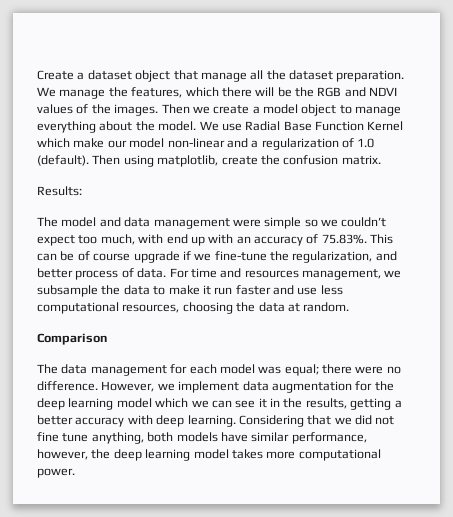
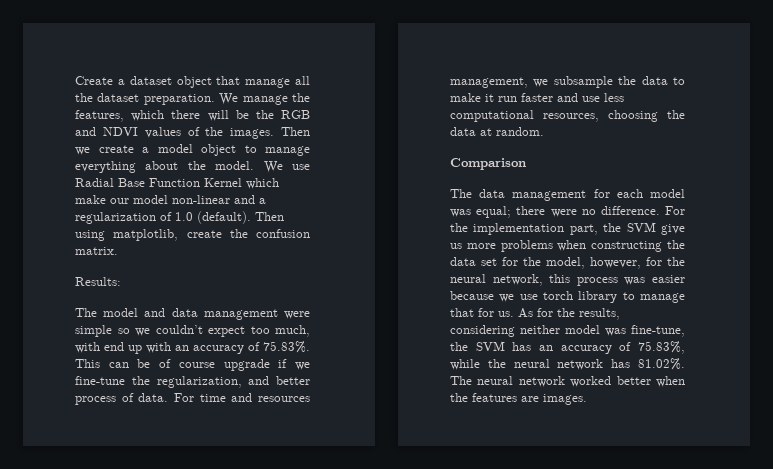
[101,381,394,393] [37,398,402,410] [37,415,395,427] [37,432,367,444] [37,449,381,461] [37,468,75,478] However, we implement data augmentation for the deep learning model which we can see it in the results, getting a better accuracy with deep learning. Considering that we did not fine tune anything, both models have similar performance, however, the deep learning model takes more computational power. -> [665,206,685,215] [450,222,685,235] [450,240,685,252] [450,257,685,269] [450,274,685,286] [450,291,685,303] [450,308,620,320] [450,325,685,337] [450,341,685,354] [450,358,685,370] [450,376,685,387] [450,393,587,405] For the implementation part, the SVM give us more problems when constructing the data set for the model, however, for the neural network, this process was easier because we use torch library to manage that for us. As for the results, considering neither model was fine-tune, the SVM has an accuracy of 75.83%, while the neural network has 81.02%. The neural network worked better when the features are images.

